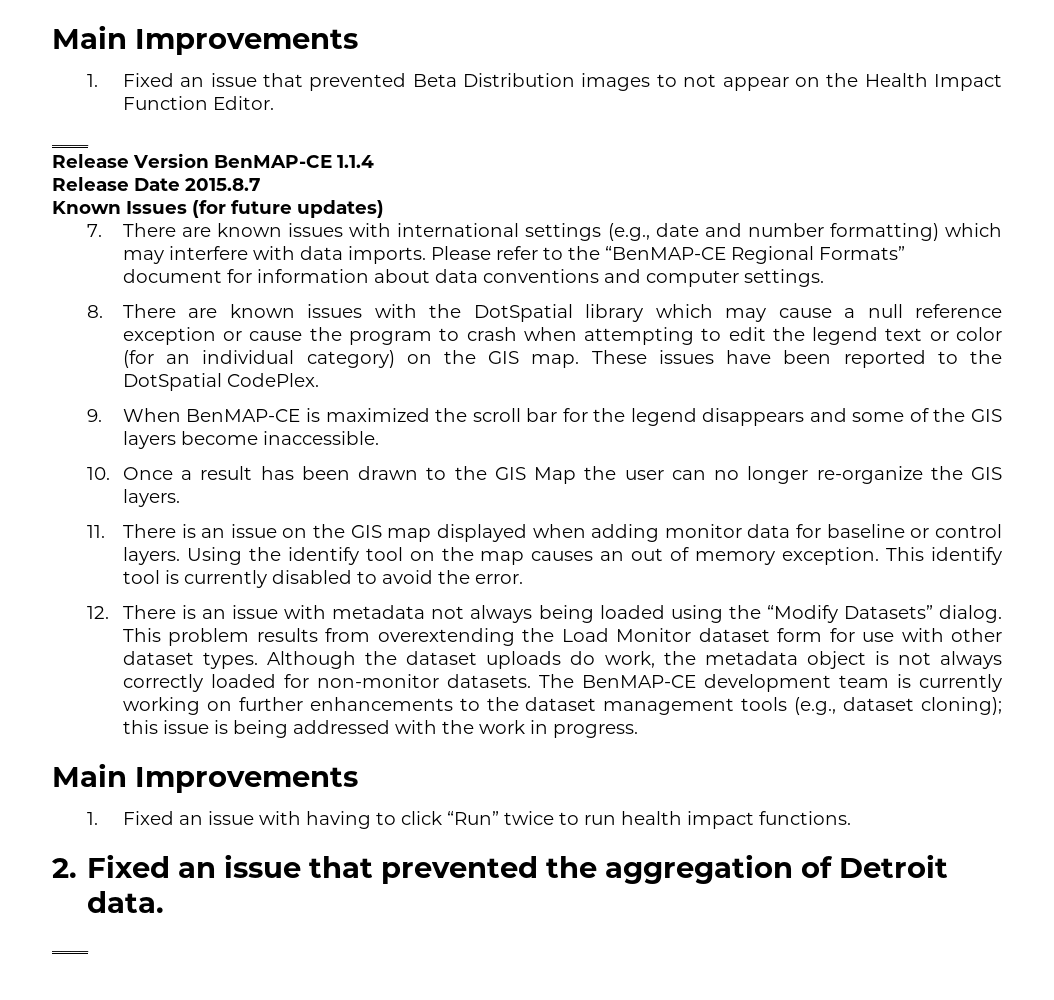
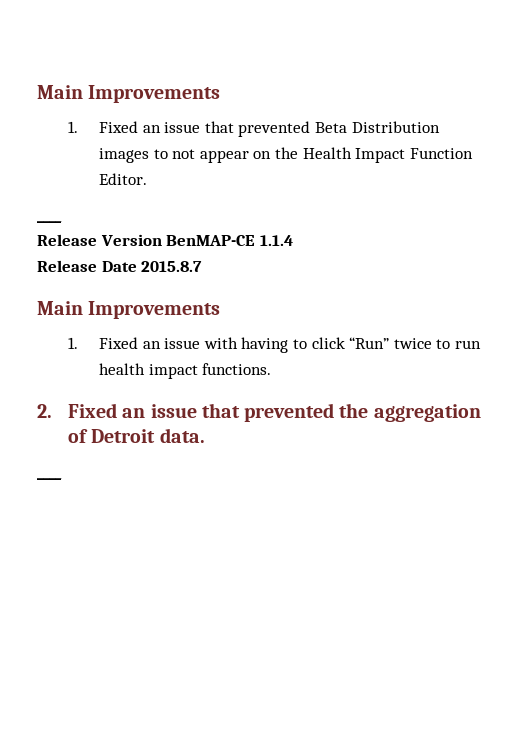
[52,200,384,218] [87,223,1002,241] [122,246,905,264] [122,269,824,287] [87,304,1002,322] [122,327,1002,345] [122,350,1002,368] [122,373,319,391] [87,408,1002,426] [122,431,379,449] [87,466,1002,484] [122,489,180,507] [87,524,1003,542] [122,547,1003,565] [122,570,523,588] [87,605,1002,623] [122,628,1002,646] [122,651,1002,669] [122,674,1003,692] [122,697,1003,715] [122,720,638,738] // Known Issues (for future updates) // 7. There are known issues with international settings (e.g., date and number formatting) which may interfere with data imports. Please refer to the “BenMAP-CE Regional Formats” document for information about data conventions and computer settings. // 8. There are known issues with the DotSpatial library which may cause a null reference exception or cause the program to crash when attempting to edit the legend text or color (for an individual category) on the GIS map. These issues have been reported to the DotSpatial CodePlex. // 9. When BenMAP-CE is maximized the scroll bar for the legend disappears and some of the GIS layers become inaccessible. // 10. Once a result has been drawn to the GIS Map the user can no longer re-organize the GIS layers. // 11. There is an issue on the GIS map displayed when adding monitor data for baseline or control layers. Using the identify tool on the map causes an out of memory exception. This identify tool is currently disabled to avoid the error. // 12. There is an issue with metadata not always being loaded using the “Modify Datasets” dialog. This problem results from overextending the Load Monitor dataset form for use with other dataset types. Although the dataset uploads do work, the metadata object is not always correctly loaded for non-monitor datasets. The BenMAP-CE development team is currently working on further enhancements to the dataset management tools (e.g., dataset cloning); this issue is being addressed with the work in progress. -> (203, 266) none

